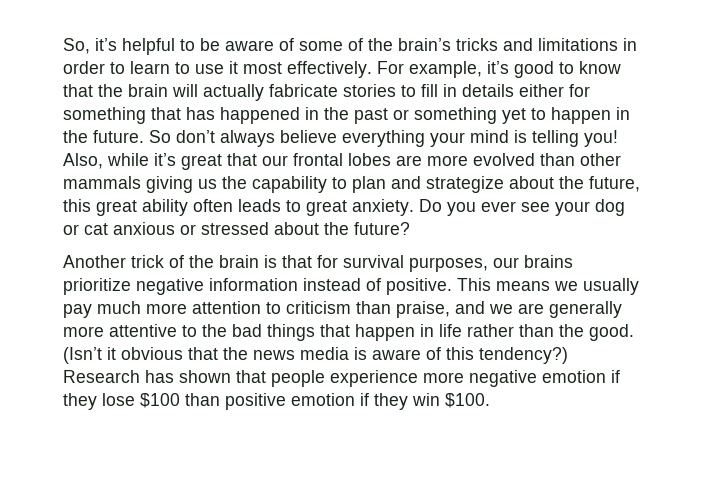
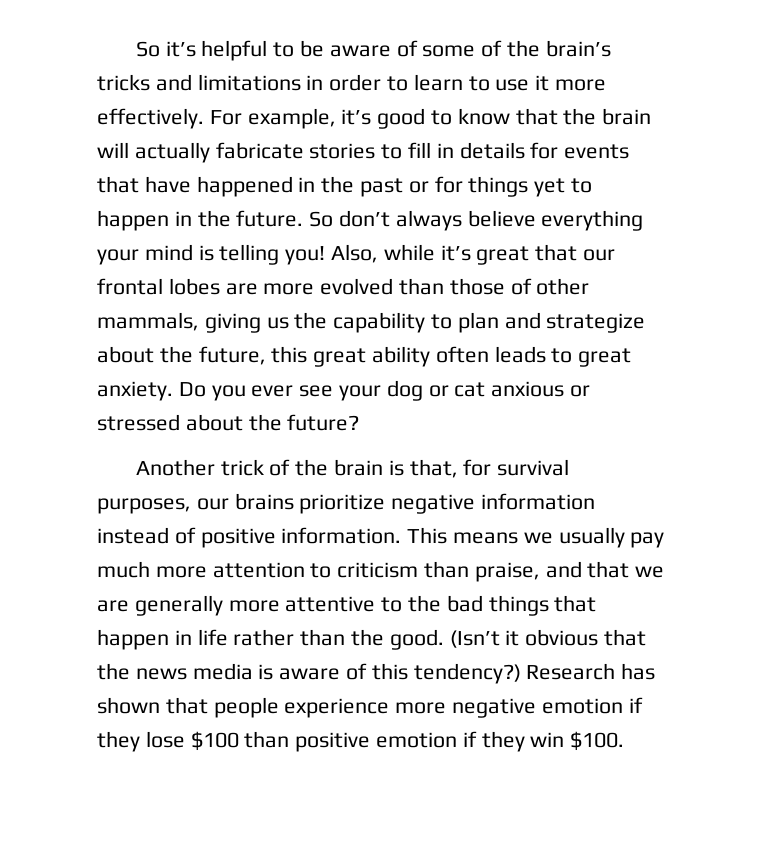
[63,38,90,54] So, -> [135,41,160,57] So
[243,62,282,74] most -> [555,79,607,91] more
[519,84,590,97] [63,107,215,124] either for something that has -> [530,142,630,159] [97,176,191,193] for events that have
[414,107,497,124] something -> [434,176,529,197] for things
[580,153,621,166] [63,176,141,189] other mammals -> [449,278,590,295] [97,312,199,331] those of other mammals,
[282,255,312,268] that -> [409,459,458,478] that,
[386,278,452,295] positive. -> [200,527,402,548] positive information.
(485, 307) none -> [587,561,630,578] that

